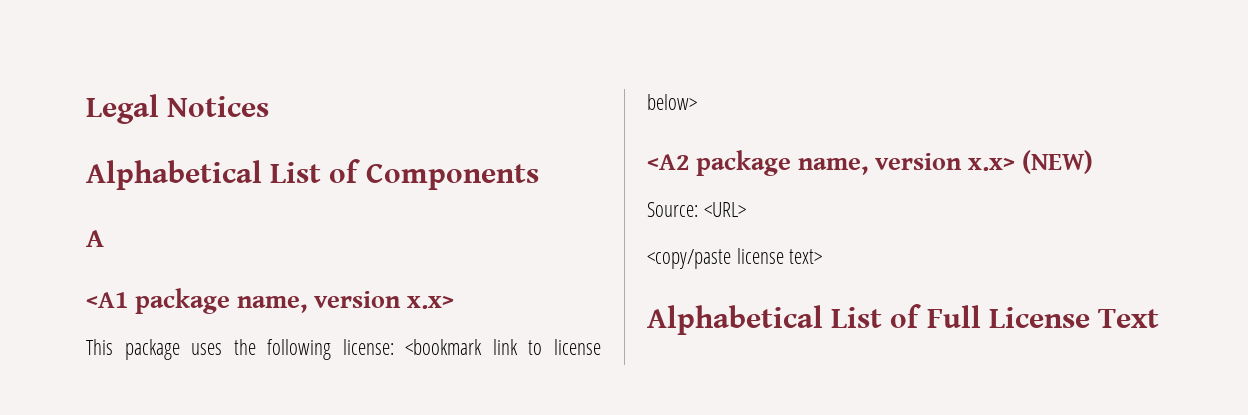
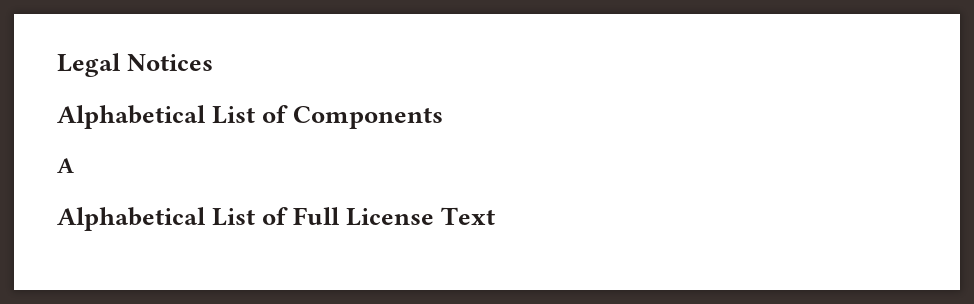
[86,288,455,314] [86,339,601,360] [647,94,697,110] [647,150,1094,176] [647,202,746,217] [647,248,823,269] // <A1 package name, version x.x> // This package uses the following license: <bookmark link to license below> // <A2 package name, version x.x> (NEW) // Source: <URL> // <copy/paste license text> -> (74, 165) none

